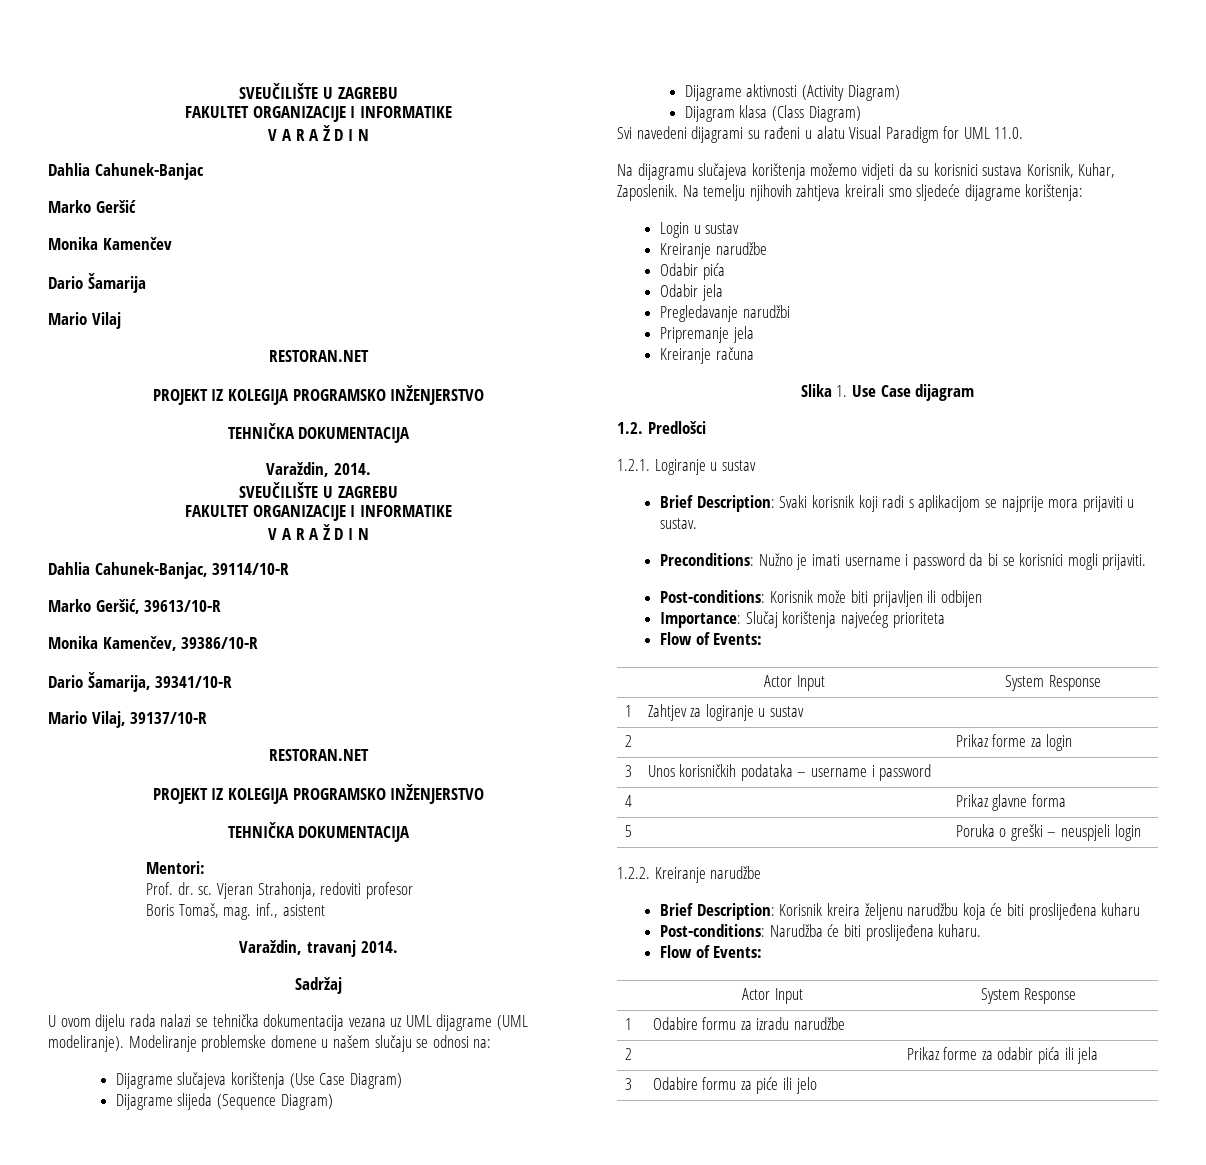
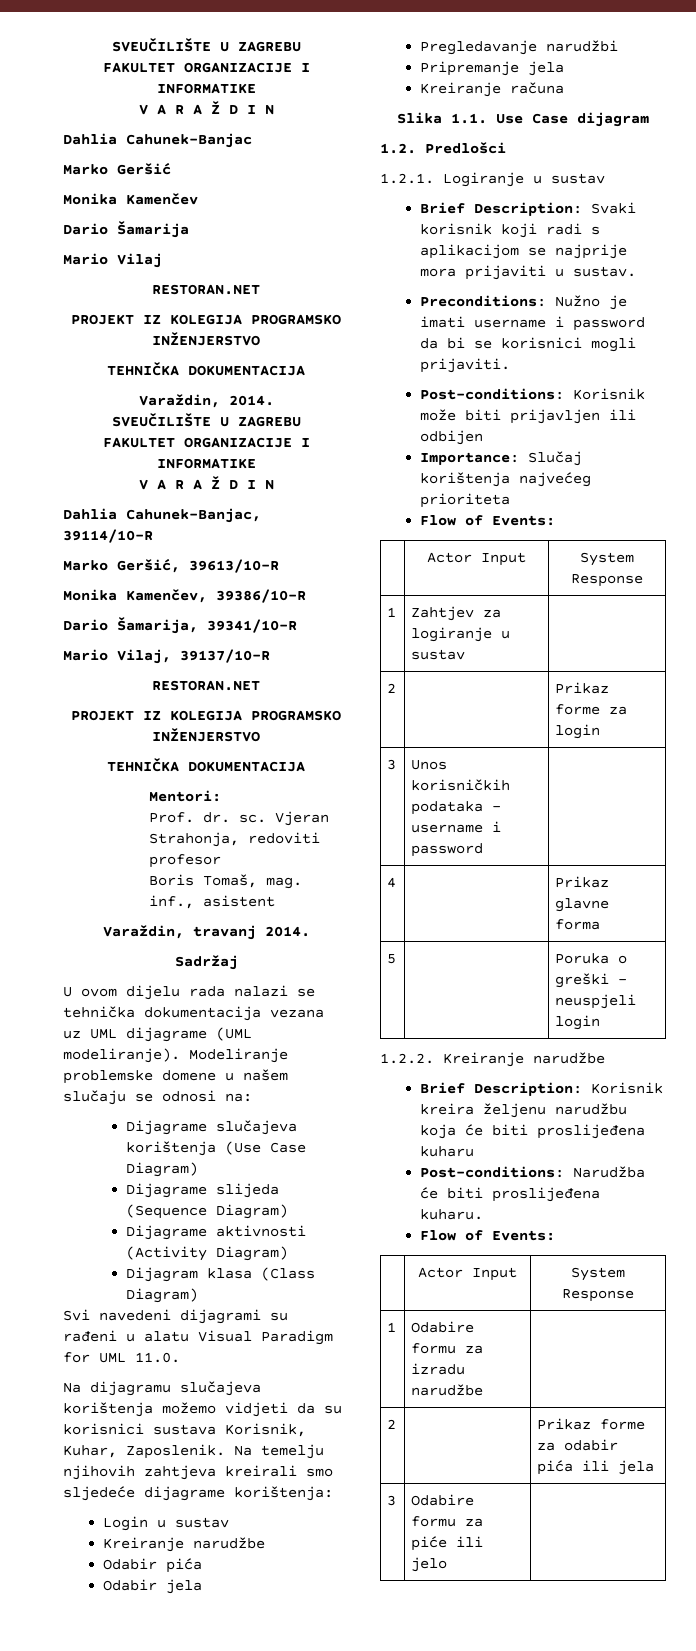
[836,385,848,397] 1. -> [451,113,487,124] 1.1.

